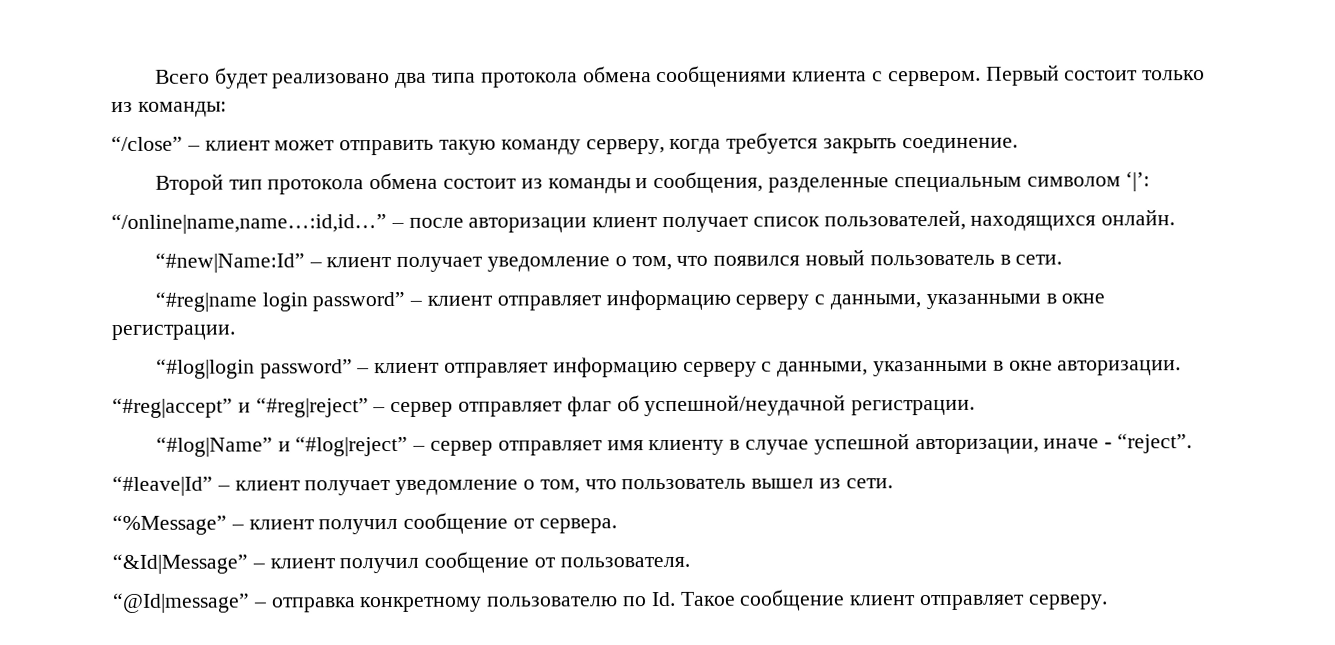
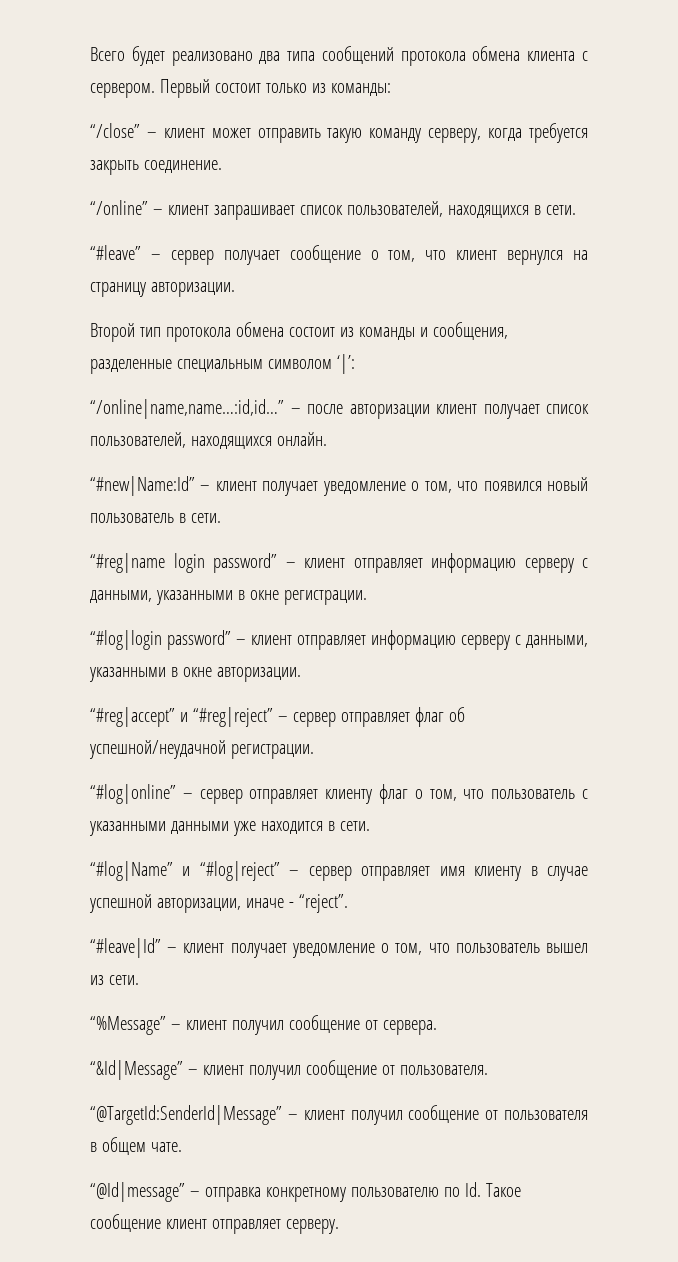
[480,65,788,88] протокола обмена сообщениями -> [321,46,521,66] сообщений протокола обмена
(1018, 145) none -> [90,200,576,220] [90,245,588,265] [90,282,235,297] // “/online” – клиент запрашивает список пользователей, находящихся в сети. // “#leave” – сервер получает сообщение о том, что клиент вернулся на страницу авторизации.
(976, 407) none -> [90,784,589,804] [89,821,370,836] // “#log|online” – сервер отправляет клиенту флаг о том, что пользователь с указанными данными уже находится в сети.
(690, 562) none -> [90,1105,588,1125] [90,1137,182,1155] // “@TargetId:SenderId|Message” – клиент получил сообщение от пользователя в общем чате.

